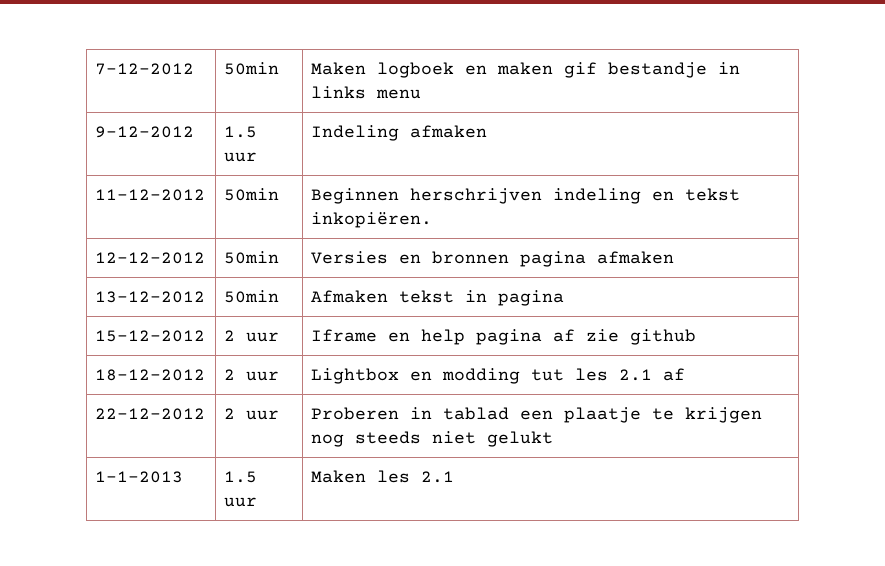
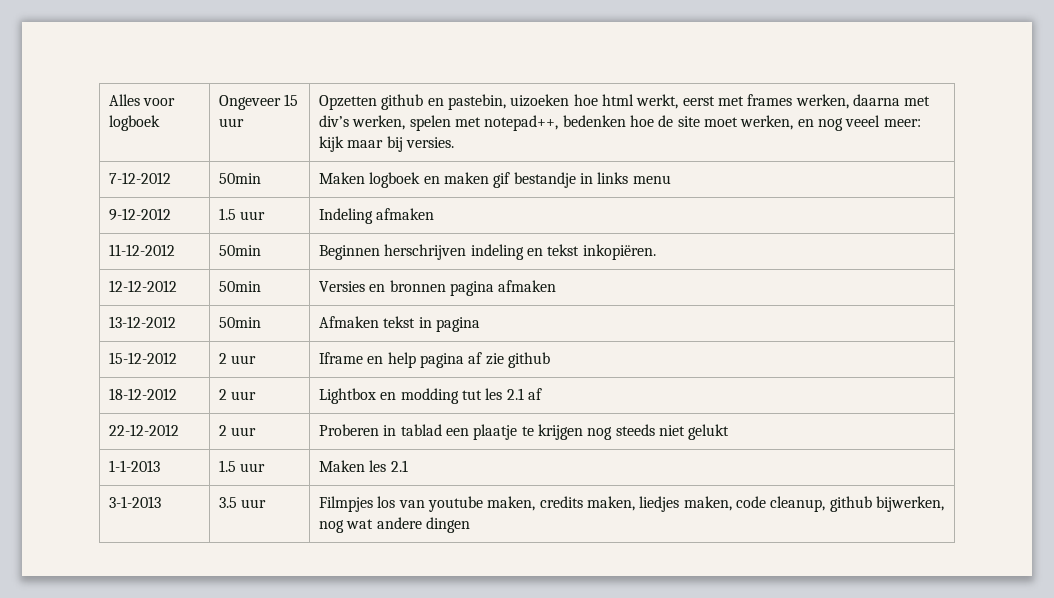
(95, 69) none -> [109,94,176,106] [109,115,161,131] [219,94,299,110] [219,118,245,127] [319,94,931,110] [319,115,921,131] [319,136,455,152] Alles voor logboek | Ongeveer 15 uur | Opzetten github en pastebin, uizoeken hoe html werkt, eerst met frames werken, daarna met div’s werken, spelen met notepad++, bedenken hoe de site moet werken, en nog veeel meer: kijk maar bij versies. //
(455, 477) none -> [109,496,162,508] [219,497,267,508] [319,496,944,512] [319,517,471,533] // 3-1-2013 | 3.5 uur | Filmpjes los van youtube maken, credits maken, liedjes maken, code cleanup, github bijwerken, nog wat andere dingen

